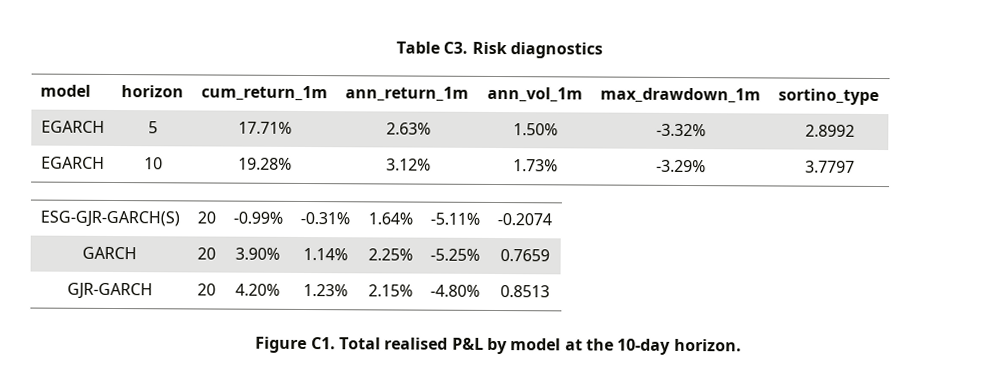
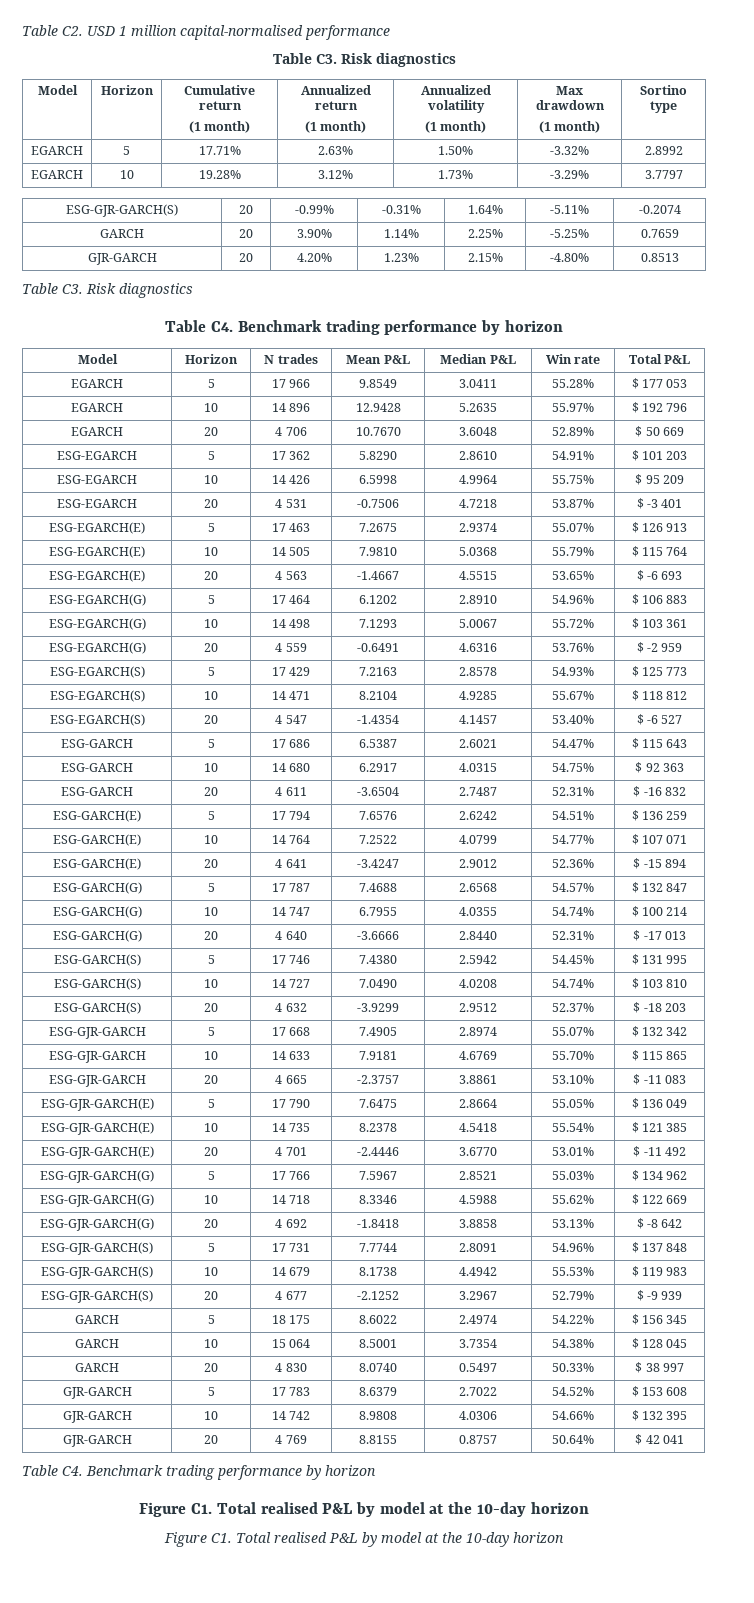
[396,41,603,59] [39,84,91,97] [120,85,184,98] [200,85,328,102] [344,86,469,102] [486,86,583,103] [599,87,761,104] [777,88,879,106] Table C3. Risk diagnostics // model | horizon | cum_return_1m | ann_return_1m | ann_vol_1m | max_drawdown_1m | sortino_type -> [22,25,390,40] [272,53,456,67] [37,85,78,95] [100,85,154,95] [184,85,255,95] [198,101,242,110] [188,121,251,133] [300,85,371,95] [314,101,358,110] [304,121,367,133] [420,85,491,95] [427,100,485,113] [424,121,487,133] [556,86,583,95] [535,100,605,110] [538,121,601,133] [640,85,687,95] [650,101,677,113] Table C2. USD 1 million capital-normalised performance // Table C3. Risk diagnostics // Model | Horizon | Cumulative return // (1 month) | Annualized return // (1 month) | Annualized volatility // (1 month) | Max drawdown // (1 month) | Sortino type
(550, 291) none -> [22,283,193,298] [165,320,563,335] [77,354,118,364] [185,354,238,364] [264,354,318,364] [346,355,410,364] [440,354,516,364] [545,354,601,364] [628,354,691,364] [71,379,123,388] [207,379,215,388] [271,379,311,388] [359,379,397,388] [459,379,497,388] [552,379,594,388] [631,378,688,389] [71,403,123,412] [204,403,218,412] [271,403,311,412] [355,403,401,412] [459,403,497,412] [552,403,594,412] [631,402,688,413] [71,427,123,436] [204,427,218,436] [275,427,307,436] [355,427,401,436] [459,427,497,436] [552,427,594,436] [635,426,684,437] [57,451,137,460] [207,451,215,460] [271,451,311,460] [359,451,397,460] [459,451,497,460] [552,451,594,460] [631,450,688,461] [57,475,137,484] [204,475,218,484] [271,475,311,484] [359,475,397,484] [459,475,497,484] [552,475,594,484] [635,474,684,485] [57,499,137,508] [204,499,218,508] [275,499,307,508] [357,499,399,508] [459,499,497,508] [552,499,594,508] [636,498,683,509] [49,522,145,534] [207,523,215,532] [271,523,311,532] [359,523,397,532] [459,523,497,532] [552,523,594,532] [631,522,688,533] [49,546,145,558] [204,547,218,556] [271,547,311,556] [359,547,397,556] [459,547,497,556] [552,547,594,556] [631,546,688,557] [49,570,145,582] [204,571,218,580] [275,571,307,580] [357,571,399,580] [459,571,497,580] [552,571,594,580] [636,570,683,581] [48,594,146,606] [207,595,215,604] [271,595,311,604] [359,595,397,604] [459,595,497,604] [552,595,594,604] [631,594,688,605] [48,618,146,630] [204,619,218,628] [271,619,311,628] [359,619,397,628] [459,619,497,628] [552,619,594,628] [631,618,688,629] [48,642,146,654] [204,643,218,652] [275,643,307,652] [357,643,399,652] [459,643,497,652] [552,643,594,652] [636,642,683,653] [49,666,145,678] [207,667,215,676] [271,667,311,676] [359,667,397,676] [459,667,497,676] [552,667,594,676] [631,666,688,677] [49,690,145,702] [204,691,218,700] [271,691,311,700] [359,691,397,700] [459,691,497,700] [552,691,594,700] [631,690,688,701] [49,714,145,726] [204,715,218,724] [275,715,307,724] [357,715,399,724] [459,715,497,724] [552,715,594,724] [636,714,683,725] [61,739,133,748] [207,739,215,748] [271,739,311,748] [359,739,397,748] [459,739,497,748] [552,739,594,748] [631,738,688,749] [61,763,133,772] [204,763,218,772] [271,763,311,772] [359,763,397,772] [459,763,497,772] [552,763,594,772] [635,762,684,773] [61,787,133,796] [204,787,218,796] [275,787,307,796] [357,787,399,796] [459,787,497,796] [552,787,594,796] [633,786,686,797] [53,810,141,822] [207,811,215,820] [271,811,311,820] [359,811,397,820] [459,811,497,820] [552,811,594,820] [631,810,688,821] [53,834,141,846] [204,835,218,844] [271,835,311,844] [359,835,397,844] [459,835,497,844] [552,835,594,844] [631,834,688,845] [53,858,141,870] [204,859,218,868] [275,859,307,868] [357,859,399,868] [459,859,497,868] [552,859,594,868] [633,858,686,869] [52,882,142,894] [207,883,215,892] [271,883,311,892] [359,883,397,892] [459,883,497,892] [552,883,594,892] [631,882,688,893] [52,906,142,918] [204,907,218,916] [271,907,311,916] [359,907,397,916] [459,907,497,916] [552,907,594,916] [631,906,688,917] [52,930,142,942] [204,931,218,940] [275,931,307,940] [357,931,399,940] [459,931,497,940] [552,931,594,940] [633,930,686,941] [53,954,141,966] [207,955,215,964] [271,955,311,964] [359,955,397,964] [459,955,497,964] [552,955,594,964] [631,954,688,965] [53,978,141,990] [204,979,218,988] [271,979,311,988] [359,979,397,988] [459,979,497,988] [552,979,594,988] [631,978,688,989] [53,1002,141,1014] [204,1003,218,1012] [275,1003,307,1012] [357,1003,399,1012] [459,1003,497,1012] [552,1003,594,1012] [633,1002,686,1013] [48,1027,146,1039] [207,1027,215,1036] [271,1027,311,1036] [359,1027,397,1036] [459,1027,497,1036] [552,1027,594,1036] [631,1026,688,1037] [48,1051,146,1063] [204,1051,218,1060] [271,1051,311,1060] [359,1051,397,1060] [459,1051,497,1060] [552,1051,594,1060] [631,1050,688,1061] [48,1075,146,1087] [204,1075,218,1084] [275,1075,307,1084] [357,1075,399,1084] [459,1075,497,1084] [552,1075,594,1084] [633,1074,686,1085] [40,1098,154,1111] [207,1099,215,1108] [271,1099,311,1108] [359,1099,397,1108] [459,1099,497,1108] [552,1099,594,1108] [631,1098,688,1109] [40,1122,154,1135] [204,1123,218,1132] [271,1123,311,1132] [359,1123,397,1132] [459,1123,497,1132] [552,1123,594,1132] [631,1122,688,1133] [40,1146,154,1159] [204,1147,218,1156] [275,1147,307,1156] [357,1147,399,1156] [459,1147,497,1156] [552,1147,594,1156] [633,1146,686,1157] [40,1170,154,1183] [207,1171,215,1180] [271,1171,311,1180] [359,1171,397,1180] [459,1171,497,1180] [552,1171,594,1180] [631,1170,688,1181] [40,1194,154,1207] [204,1195,218,1204] [271,1195,311,1204] [359,1195,397,1204] [459,1195,497,1204] [552,1195,594,1204] [631,1194,688,1205] [40,1218,154,1231] [204,1219,218,1228] [275,1219,307,1228] [357,1219,399,1228] [459,1219,497,1228] [552,1219,594,1228] [636,1218,683,1229] [41,1242,153,1255] [207,1243,215,1252] [271,1243,311,1252] [359,1243,397,1252] [459,1243,497,1252] [552,1243,594,1252] [631,1242,688,1253] [41,1266,153,1279] [204,1267,218,1276] [271,1267,311,1276] [359,1267,397,1276] [459,1267,497,1276] [552,1267,594,1276] [631,1266,688,1277] [41,1290,153,1303] [204,1291,218,1300] [275,1291,307,1300] [357,1291,399,1300] [459,1291,497,1300] [552,1291,594,1300] [636,1290,683,1301] [75,1315,119,1324] [207,1315,215,1324] [271,1315,311,1324] [359,1315,397,1324] [459,1315,497,1324] [552,1315,594,1324] [631,1314,688,1325] [75,1339,119,1348] [204,1339,218,1348] [271,1339,311,1348] [359,1339,397,1348] [459,1339,497,1348] [552,1339,594,1348] [631,1338,688,1349] [75,1363,119,1372] [204,1363,218,1372] [275,1363,307,1372] [359,1363,397,1372] [459,1363,497,1372] [552,1363,594,1372] [635,1362,684,1373] [62,1387,132,1399] [207,1387,215,1396] [271,1387,311,1396] [359,1387,397,1396] [459,1387,497,1396] [552,1387,594,1396] [631,1386,688,1397] [62,1411,132,1423] [204,1411,218,1420] [271,1411,311,1420] [359,1411,397,1420] [459,1411,497,1420] [552,1411,594,1420] [631,1410,688,1421] [62,1435,132,1447] [204,1435,218,1444] [275,1435,307,1444] [359,1435,397,1444] [459,1435,497,1444] [552,1435,594,1444] [635,1434,684,1445] [22,1465,376,1480] // Table C3. Risk diagnostics // Table C4. Benchmark trading performance by horizon // Model | Horizon | N trades | Mean P&L | Median P&L | Win rate | Total P&L // EGARCH | 5 | 17 966 | 9.8549 | 3.0411 | 55.28% | $ 177 053 // EGARCH | 10 | 14 896 | 12.9428 | 5.2635 | 55.97% | $ 192 796 // EGARCH | 20 | 4 706 | 10.7670 | 3.6048 | 52.89% | $ 50 669 // ESG-EGARCH | 5 | 17 362 | 5.8290 | 2.8610 | 54.91% | $ 101 203 // ESG-EGARCH | 10 | 14 426 | 6.5998 | 4.9964 | 55.75% | $ 95 209 // ESG-EGARCH | 20 | 4 531 | -0.7506 | 4.7218 | 53.87% | $ -3 401 // ESG-EGARCH(E) | 5 | 17 463 | 7.2675 | 2.9374 | 55.07% | $ 126 913 // ESG-EGARCH(E) | 10 | 14 505 | 7.9810 | 5.0368 | 55.79% | $ 115 764 // ESG-EGARCH(E) | 20 | 4 563 | -1.4667 | 4.5515 | 53.65% | $ -6 693 // ESG-EGARCH(G) | 5 | 17 464 | 6.1202 | 2.8910 | 54.96% | $ 106 883 // ESG-EGARCH(G) | 10 | 14 498 | 7.1293 | 5.0067 | 55.72% | $ 103 361 // ESG-EGARCH(G) | 20 | 4 559 | -0.6491 | 4.6316 | 53.76% | $ -2 959 // ESG-EGARCH(S) | 5 | 17 429 | 7.2163 | 2.8578 | 54.93% | $ 125 773 // ESG-EGARCH(S) | 10 | 14 471 | 8.2104 | 4.9285 | 55.67% | $ 118 812 // ESG-EGARCH(S) | 20 | 4 547 | -1.4354 | 4.1457 | 53.40% | $ -6 527 // ESG-GARCH | 5 | 17 686 | 6.5387 | 2.6021 | 54.47% | $ 115 643 // ESG-GARCH | 10 | 14 680 | 6.2917 | 4.0315 | 54.75% | $ 92 363 // ESG-GARCH | 20 | 4 611 | -3.6504 | 2.7487 | 52.31% | $ -16 832 // ESG-GARCH(E) | 5 | 17 794 | 7.6576 | 2.6242 | 54.51% | $ 136 259 // ESG-GARCH(E) | 10 | 14 764 | 7.2522 | 4.0799 | 54.77% | $ 107 071 // ESG-GARCH(E) | 20 | 4 641 | -3.4247 | 2.9012 | 52.36% | $ -15 894 // ESG-GARCH(G) | 5 | 17 787 | 7.4688 | 2.6568 | 54.57% | $ 132 847 // ESG-GARCH(G) | 10 | 14 747 | 6.7955 | 4.0355 | 54.74% | $ 100 214 // ESG-GARCH(G) | 20 | 4 640 | -3.6666 | 2.8440 | 52.31% | $ -17 013 // ESG-GARCH(S) | 5 | 17 746 | 7.4380 | 2.5942 | 54.45% | $ 131 995 // ESG-GARCH(S) | 10 | 14 727 | 7.0490 | 4.0208 | 54.74% | $ 103 810 // ESG-GARCH(S) | 20 | 4 632 | -3.9299 | 2.9512 | 52.37% | $ -18 203 // ESG-GJR-GARCH | 5 | 17 668 | 7.4905 | 2.8974 | 55.07% | $ 132 342 // ESG-GJR-GARCH | 10 | 14 633 | 7.9181 | 4.6769 | 55.70% | $ 115 865 // ESG-GJR-GARCH | 20 | 4 665 | -2.3757 | 3.8861 | 53.10% | $ -11 083 // ESG-GJR-GARCH(E) | 5 | 17 790 | 7.6475 | 2.8664 | 55.05% | $ 136 049 // ESG-GJR-GARCH(E) | 10 | 14 735 | 8.2378 | 4.5418 | 55.54% | $ 121 385 // ESG-GJR-GARCH(E) | 20 | 4 701 | -2.4446 | 3.6770 | 53.01% | $ -11 492 // ESG-GJR-GARCH(G) | 5 | 17 766 | 7.5967 | 2.8521 | 55.03% | $ 134 962 // ESG-GJR-GARCH(G) | 10 | 14 718 | 8.3346 | 4.5988 | 55.62% | $ 122 669 // ESG-GJR-GARCH(G) | 20 | 4 692 | -1.8418 | 3.8858 | 53.13% | $ -8 642 // ESG-GJR-GARCH(S) | 5 | 17 731 | 7.7744 | 2.8091 | 54.96% | $ 137 848 // ESG-GJR-GARCH(S) | 10 | 14 679 | 8.1738 | 4.4942 | 55.53% | $ 119 983 // ESG-GJR-GARCH(S) | 20 | 4 677 | -2.1252 | 3.2967 | 52.79% | $ -9 939 // GARCH | 5 | 18 175 | 8.6022 | 2.4974 | 54.22% | $ 156 345 // GARCH | 10 | 15 064 | 8.5001 | 3.7354 | 54.38% | $ 128 045 // GARCH | 20 | 4 830 | 8.0740 | 0.5497 | 50.33% | $ 38 997 // GJR-GARCH | 5 | 17 783 | 8.6379 | 2.7022 | 54.52% | $ 153 608 // GJR-GARCH | 10 | 14 742 | 8.9808 | 4.0306 | 54.66% | $ 132 395 // GJR-GARCH | 20 | 4 769 | 8.8155 | 0.8757 | 50.64% | $ 42 041 // Table C4. Benchmark trading performance by horizon
[673,338,742,352] horizon. -> [530,1502,589,1514] [164,1532,564,1547] horizon // Figure C1. Total realised P&L by model at the 10-day horizon

